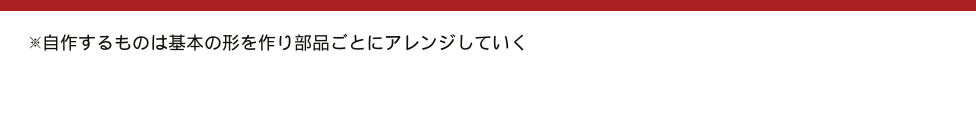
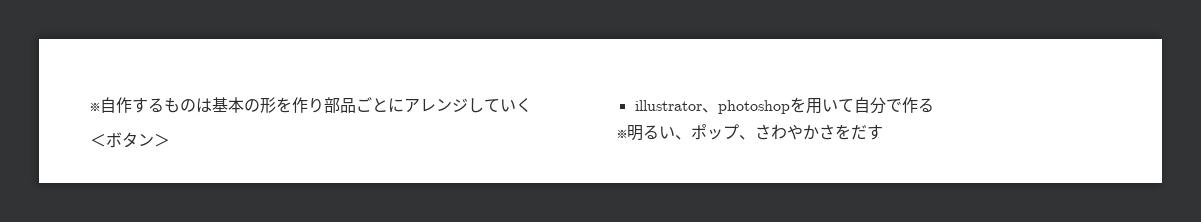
(528, 42) none -> [90,132,170,148] [634,97,934,114] [617,124,883,141] // ＜ボタン＞ // illustrator、photoshopを用いて自分で作る // ※明るい、ポップ、さわやかさをだす

